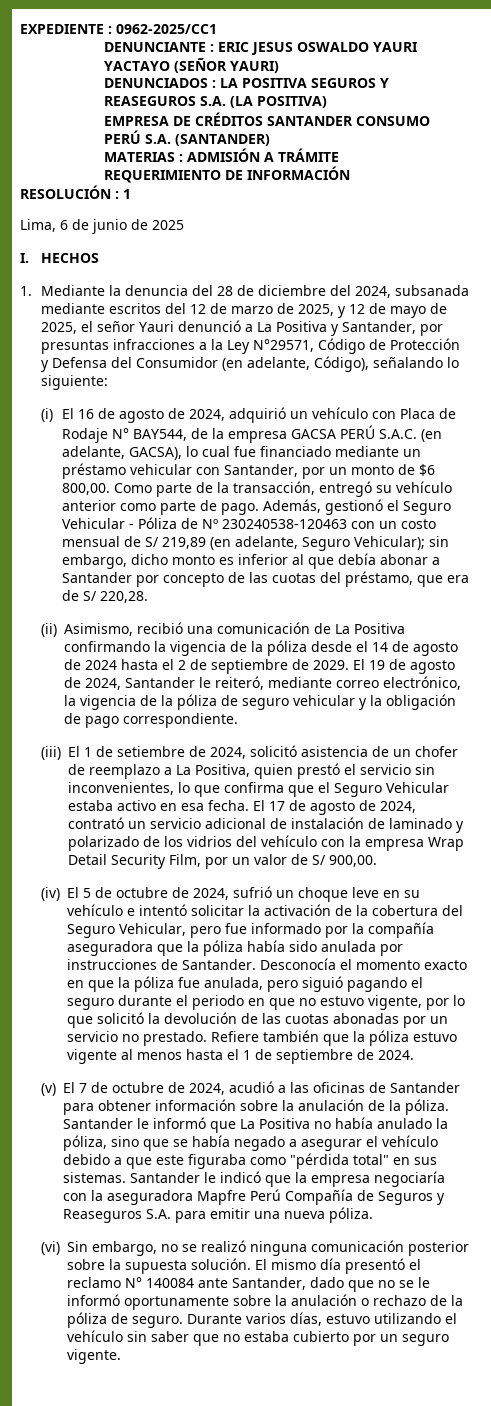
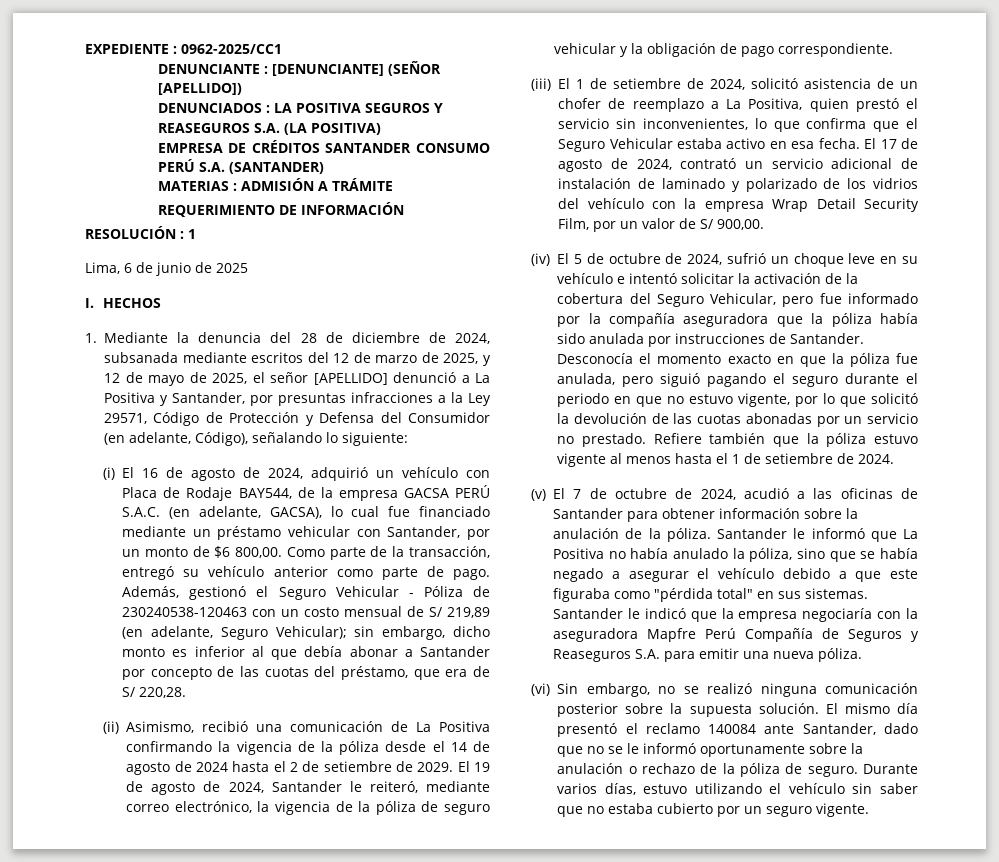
[218,42,418,55] [104,58,280,73] ERIC JESUS OSWALDO YAURI YACTAYO (SEÑOR YAURI) -> [271,61,441,76] [157,83,242,95] [DENUNCIANTE] (SEÑOR [APELLIDO])
[330,285,352,296] del -> [428,332,446,343] de
[139,321,175,332] Yauri -> [313,373,388,385] [APELLIDO]
[253,339,315,352] N°29571, -> [104,413,147,424] 29571,
[112,428,130,439] N° -> (233, 494) none
[202,519,219,529] Nº -> (490, 591) none
[211,659,289,674] septiembre -> [323,761,392,772] setiembre
[276,1049,354,1064] septiembre -> [765,453,834,464] setiembre
[125,1277,143,1288] N° -> (700, 728) none

